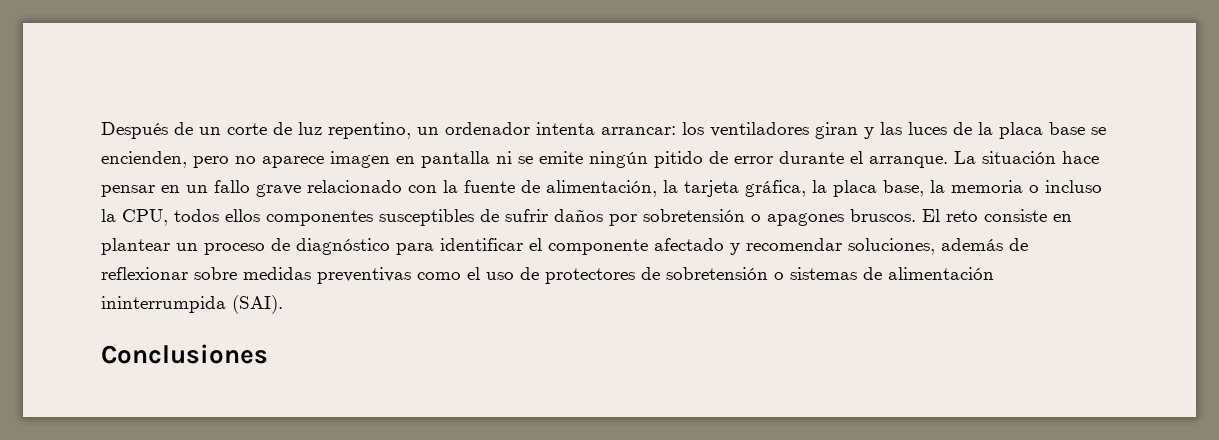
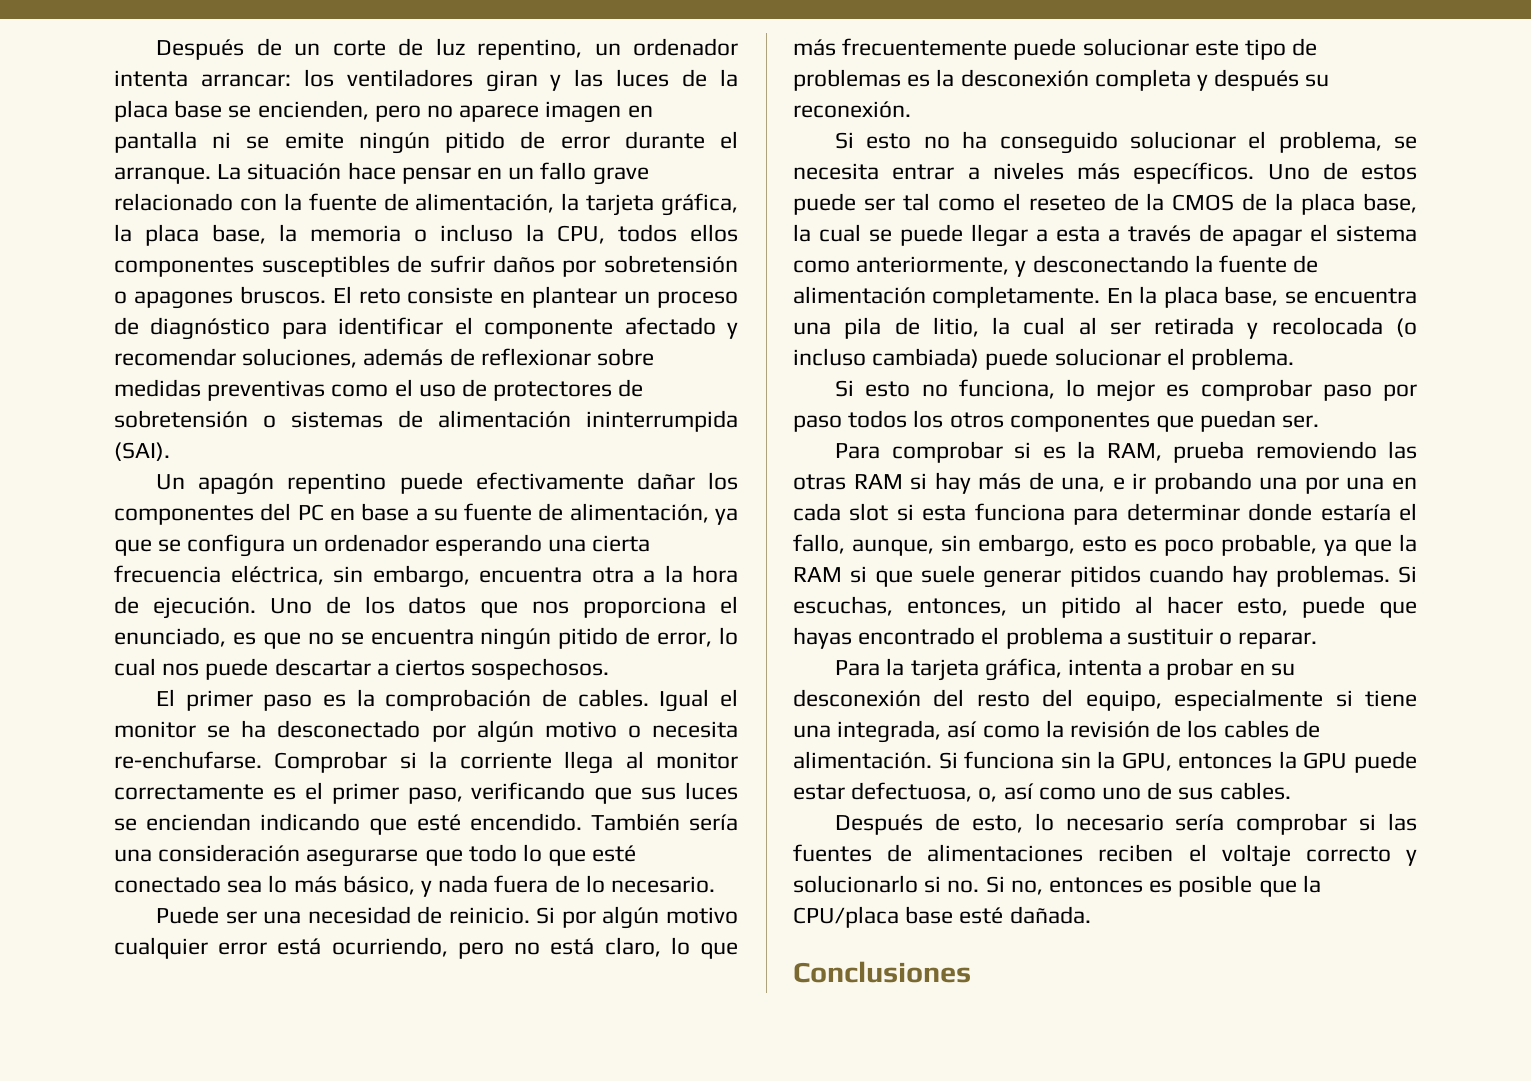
(283, 304) none -> [156,472,739,495] [114,503,738,525] [114,534,651,557] [114,565,738,588] [114,596,739,619] [114,627,738,650] [114,658,610,680] [156,689,738,712] [114,720,738,743] [114,751,739,774] [114,782,738,804] [114,813,738,835] [114,844,637,867] [114,875,716,897] [156,906,738,929] [114,937,738,959] [793,38,1318,60] [793,69,1330,91] [793,101,911,118] [835,131,1417,154] [793,162,1417,184] [793,193,1417,215] [793,224,1417,247] [793,255,1319,277] [793,286,1417,308] [793,317,1417,339] [793,348,1295,370] [835,379,1417,402] [793,410,1320,432] [835,441,1417,463] [793,472,1417,494] [793,503,1417,525] [793,534,1417,557] [793,565,1417,588] [793,596,1417,618] [793,627,1318,649] [835,658,1295,681] [793,689,1417,711] [793,720,1320,743] [793,751,1417,773] [793,782,1291,802] [835,813,1417,835] [793,844,1417,867] [793,875,1321,897] [793,906,1091,928] // Un apagón repentino puede efectivamente dañar los componentes del PC en base a su fuente de alimentación, ya que se configura un ordenador esperando una cierta frecuencia eléctrica, sin embargo, encuentra otra a la hora de ejecución. Uno de los datos que nos proporciona el enunciado, es que no se encuentra ningún pitido de error, lo cual nos puede descartar a ciertos sospechosos. // El primer paso es la comprobación de cables. Igual el monitor se ha desconectado por algún motivo o necesita re-enchufarse. Comprobar si la corriente llega al monitor correctamente es el primer paso, verificando que sus luces se enciendan indicando que esté encendido. También sería una consideración asegurarse que todo lo que esté conectado sea lo más básico, y nada fuera de lo necesario. // Puede ser una necesidad de reinicio. Si por algún motivo cualquier error está ocurriendo, pero no está claro, lo que más frecuentemente puede solucionar este tipo de problemas es la desconexión completa y después su reconexión. // Si esto no ha conseguido solucionar el problema, se necesita entrar a niveles más específicos. Uno de estos puede ser tal como el reseteo de la CMOS de la placa base, la cual se puede llegar a esta a través de apagar el sistema como anteriormente, y desconectando la fuente de alimentación completamente. En la placa base, se encuentra una pila de litio, la cual al ser retirada y recolocada (o incluso cambiada) puede solucionar el problema. // Si esto no funciona, lo mejor es comprobar paso por paso todos los otros componentes que puedan ser. // Para comprobar si es la RAM, prueba removiendo las otras RAM si hay más de una, e ir probando una por una en cada slot si esta funciona para determinar donde estaría el fallo, aunque, sin embargo, esto es poco probable, ya que la RAM si que suele generar pitidos cuando hay problemas. Si escuchas, entonces, un pitido al hacer esto, puede que hayas encontrado el problema a sustituir o reparar. // Para la tarjeta gráfica, intenta a probar en su desconexión del resto del equipo, especialmente si tiene una integrada, así como la revisión de los cables de alimentación. Si funciona sin la GPU, entonces la GPU puede estar defectuosa, o, así como uno de sus cables. // Después de esto, lo necesario sería comprobar si las fuentes de alimentaciones reciben el voltaje correcto y solucionarlo si no. Si no, entonces es posible que la CPU/placa base esté dañada.

